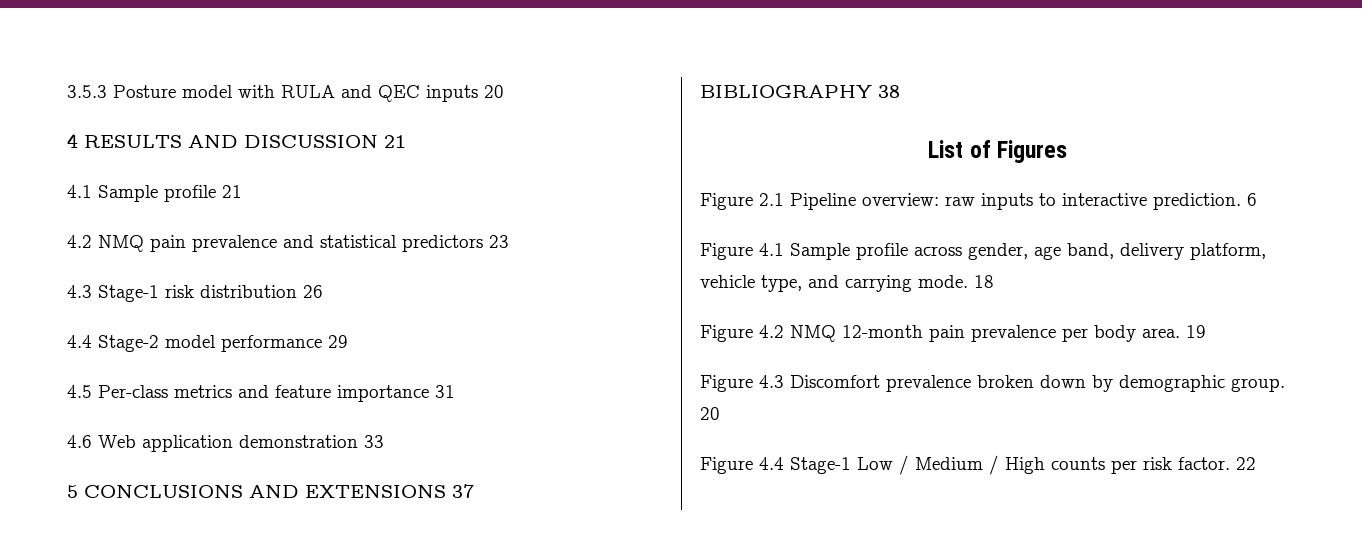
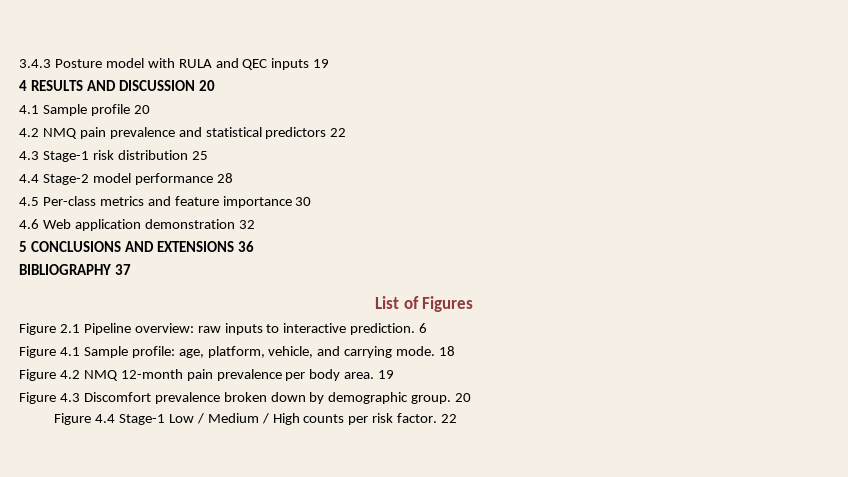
[67,85,107,98] 3.5.3 -> [19,59,51,68] 3.4.3
[484,85,504,98] 20 -> [313,59,330,68] 19
[384,135,406,148] [67,185,242,202] 21 // 4.1 Sample profile 21 -> [198,80,215,91] [19,104,150,116] 20 // 4.1 Sample profile 20
[489,235,509,248] 23 -> [330,128,347,137] 22
[303,285,323,298] 26 -> [191,151,208,160] 25
[328,335,348,348] 29 -> [216,173,233,183] 28
[435,385,455,398] 31 -> [295,197,312,206] 30
[364,435,384,448] 33 -> [238,220,255,229] 32
[452,484,474,498] 37 -> [237,241,254,252] 36
[878,85,900,98] 38 -> [114,264,131,275] 37
[856,243,1266,260] [700,275,802,292] profile across gender, age band, delivery platform, vehicle type, -> [131,346,314,358] profile: age, platform, vehicle,

